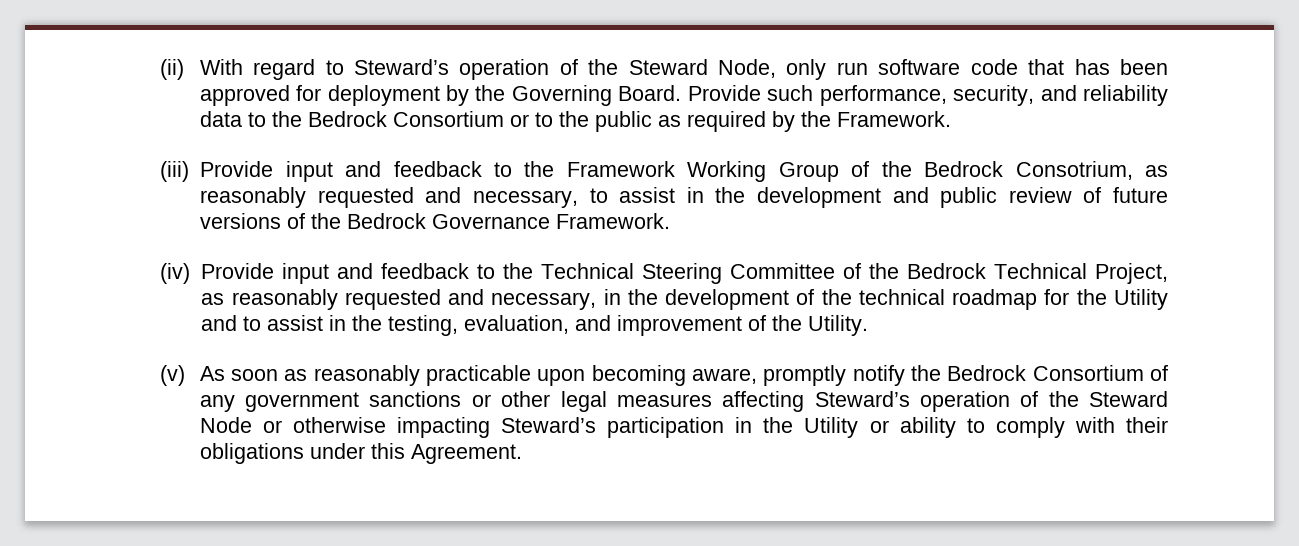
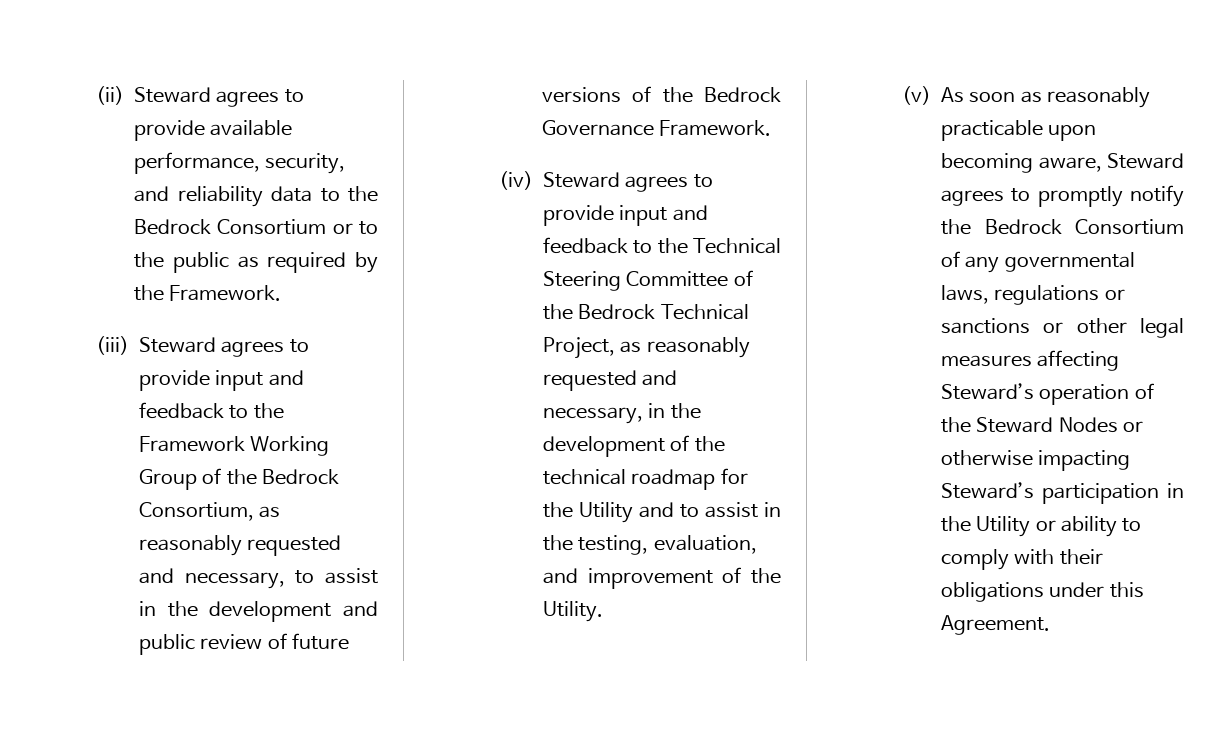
[199,59,1169,80] [199,85,814,106] With regard to Steward’s operation of the Steward Node, only run software code that has been approved for deployment by the Governing Board. Provide such -> [134,87,304,107] [134,120,293,141] Steward agrees to provide available
[200,161,274,177] Provide -> [139,337,309,357] [139,370,211,391] Steward agrees to provide
[1015,161,1133,180] Consotrium, -> [139,502,255,521] Consortium,
[201,263,275,279] Provide -> [543,172,713,192] [543,205,615,226] Steward agrees to provide
(758, 376) none -> [1107,153,1184,169] [941,188,1031,206] Steward agrees to
[245,392,360,412] government -> [1004,252,1135,272] [941,285,1125,305] governmental laws, regulations or
[199,417,252,433] Node -> [1058,417,1118,433] Nodes

